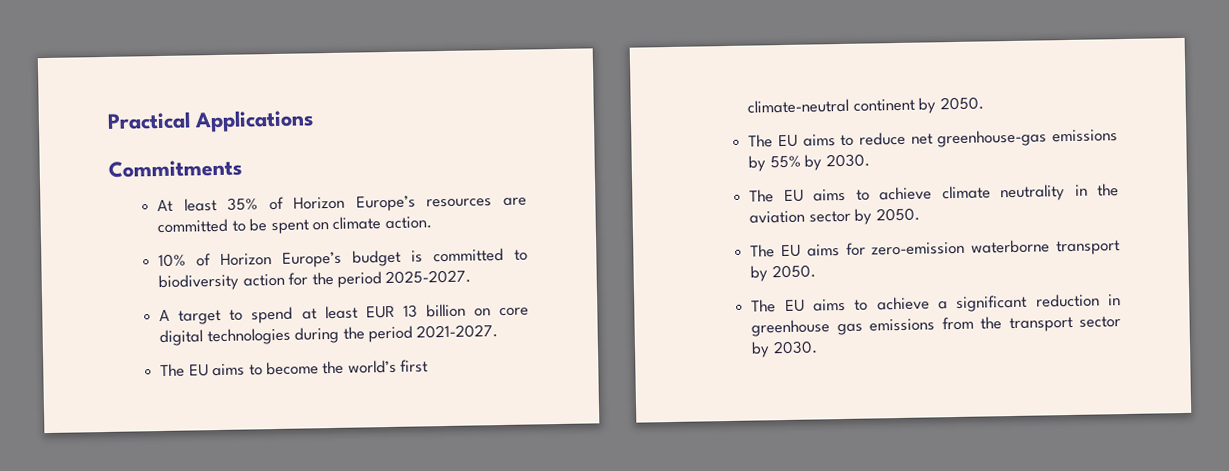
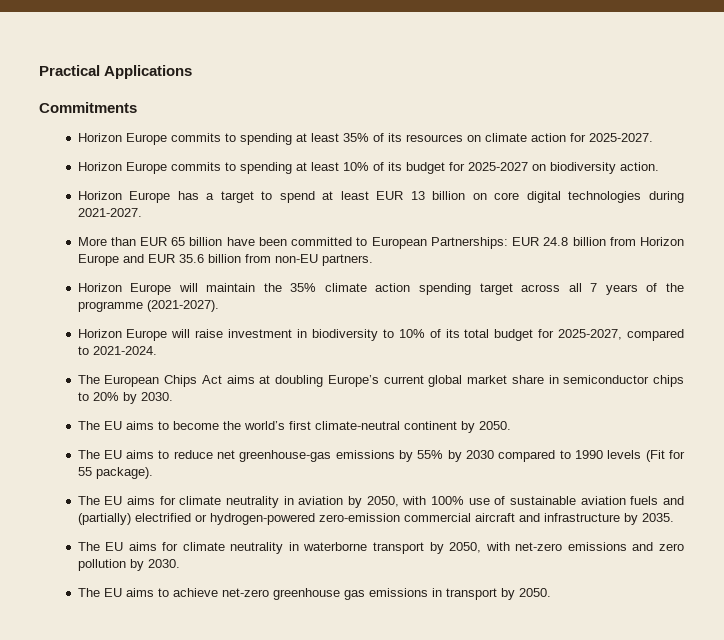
[157,195,527,213] [157,216,432,235] [158,247,528,268] [158,269,472,292] [159,309,171,322] At least 35% of Horizon Europe’s resources are committed to be spent on climate action. // 10% of Horizon Europe’s budget is committed to biodiversity action for the period 2025-2027. // A -> [77,133,653,145] [77,162,659,174] [77,191,215,203] Horizon Europe commits to spending at least 35% of its resources on climate action for 2025-2027. // Horizon Europe commits to spending at least 10% of its budget for 2025-2027 on biodiversity action. // Horizon Europe has a
[342,324,499,343] the period 2021-2027. -> [77,208,142,217] [77,237,685,249] [77,254,373,266] [77,283,685,295] [77,300,219,312] [77,329,685,341] [77,346,157,355] [77,375,685,387] [77,392,173,404] 2021-2027. // More than EUR 65 billion have been committed to European Partnerships: EUR 24.8 billion from Horizon Europe and EUR 35.6 billion from non-EU partners. // Horizon Europe will maintain the 35% climate action spending target across all 7 years of the programme (2021-2027). // Horizon Europe will raise investment in biodiversity to 10% of its total budget for 2025-2027, compared to 2021-2024. // The European Chips Act aims at doubling Europe’s current global market share in semiconductor chips to 20% by 2030.
(823, 162) none -> [466,450,686,462] [77,467,153,479] [77,496,684,508] [77,513,674,525] [77,542,685,554] [77,559,144,571] 2030 compared to 1990 levels (Fit for 55 package). // The EU aims for climate neutrality in aviation by 2050, with 100% use of sustainable aviation fuels and (partially) electrified or hydrogen-powered zero-emission commercial aircraft and infrastructure by 2035. // The EU aims for climate neutrality in waterborne transport by 2050, with net-zero emissions and zero pollution by
[941,183,1119,202] [749,207,920,225] [750,239,1120,258] [750,264,816,282] [751,293,1121,313] [751,316,1121,337] [751,340,818,358] climate neutrality in the aviation sector by 2050. // The EU aims for zero-emission waterborne transport by 2050. // The EU aims to achieve a significant reduction in greenhouse gas emissions from the transport sector by 2030. -> [221,588,551,600] net-zero greenhouse gas emissions in transport by 2050.

